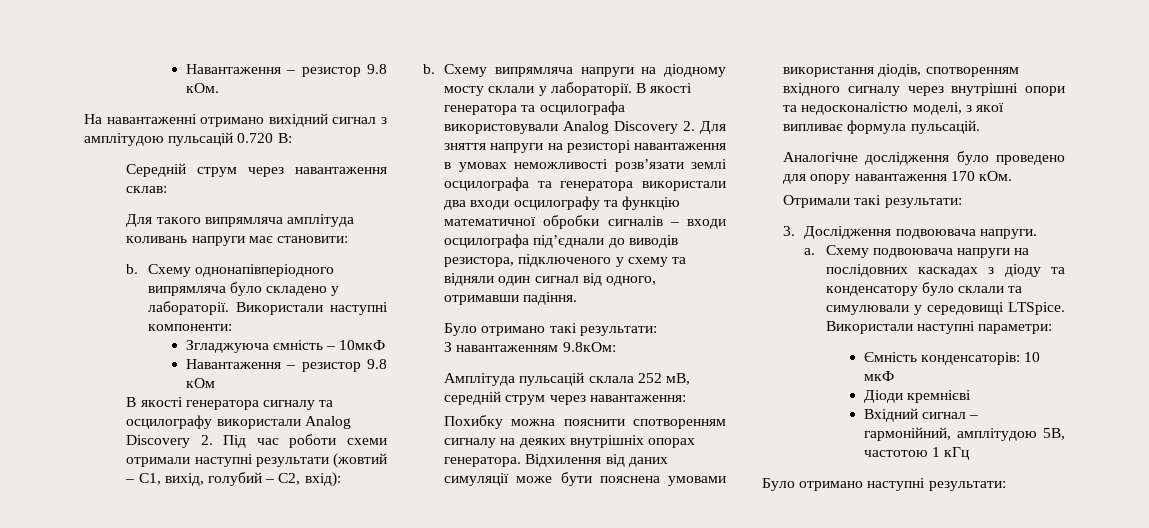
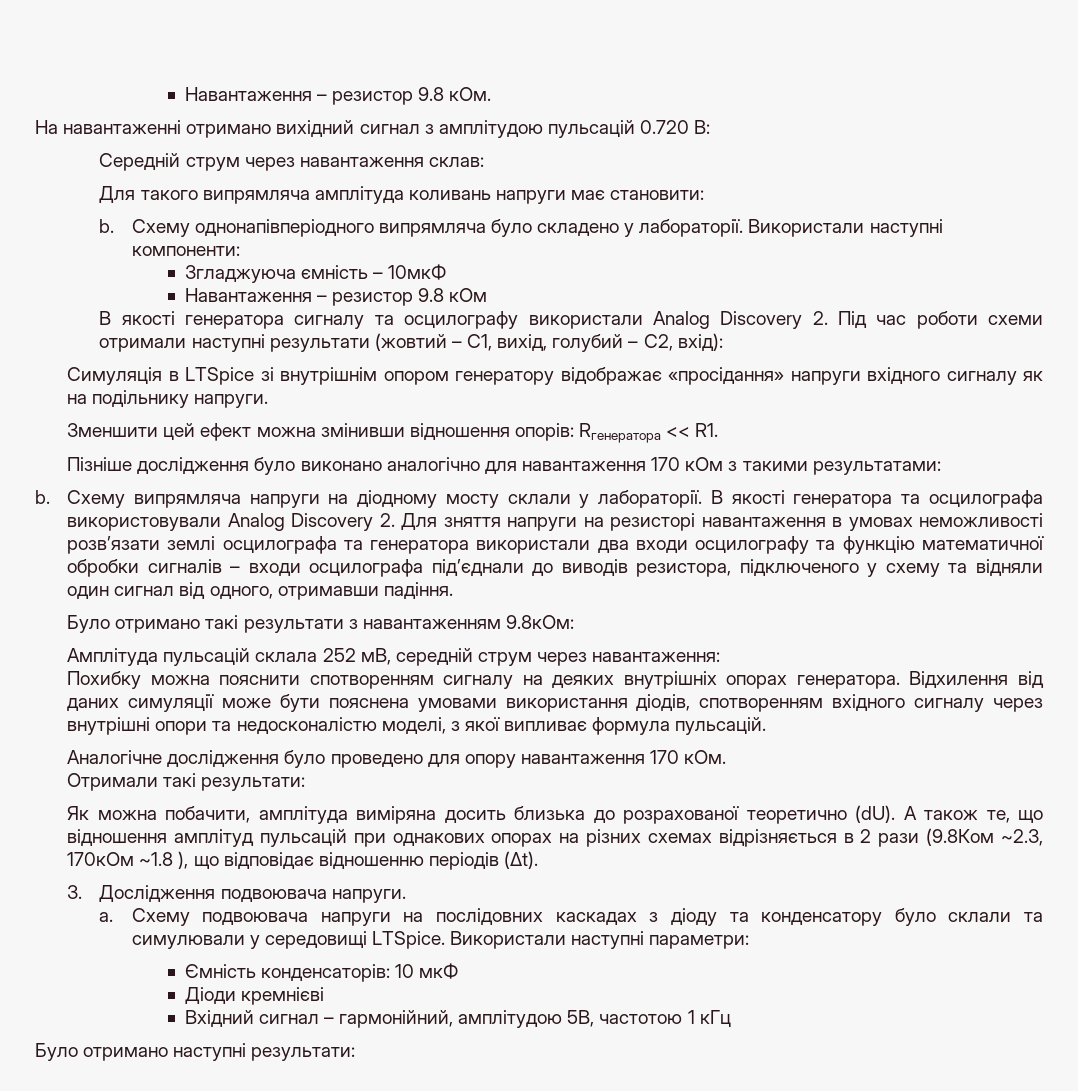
(341, 479) none -> [67,367,1044,385] [67,390,269,408] [67,423,719,443] [67,457,941,475] // Симуляція в LTSpice зі внутрішнім опором генератору відображає «просідання» напруги вхідного сигналу як на подільнику напруги. // Зменшити цей ефект можна змінивши відношення опорів: Rгенератора << R1. // Пізніше дослідження було виконано аналогічно для навантаження 170 кОм з такими результатами:
[579,326,657,336] [444,342,453,352] результати: // З -> [243,619,358,633] результати з
(962, 203) none -> [67,805,1043,824] [67,828,1043,847] [67,851,539,870] // Як можна побачити, амплітуда виміряна досить близька до розрахованої теоретично (dU). А також те, що відношення амплітуд пульсацій при однакових опорах на різних схемах відрізняється в 2 рази (9.8Ком ~2.3, 170кОм ~1.8 ), що відповідає відношенню періодів (∆t).

